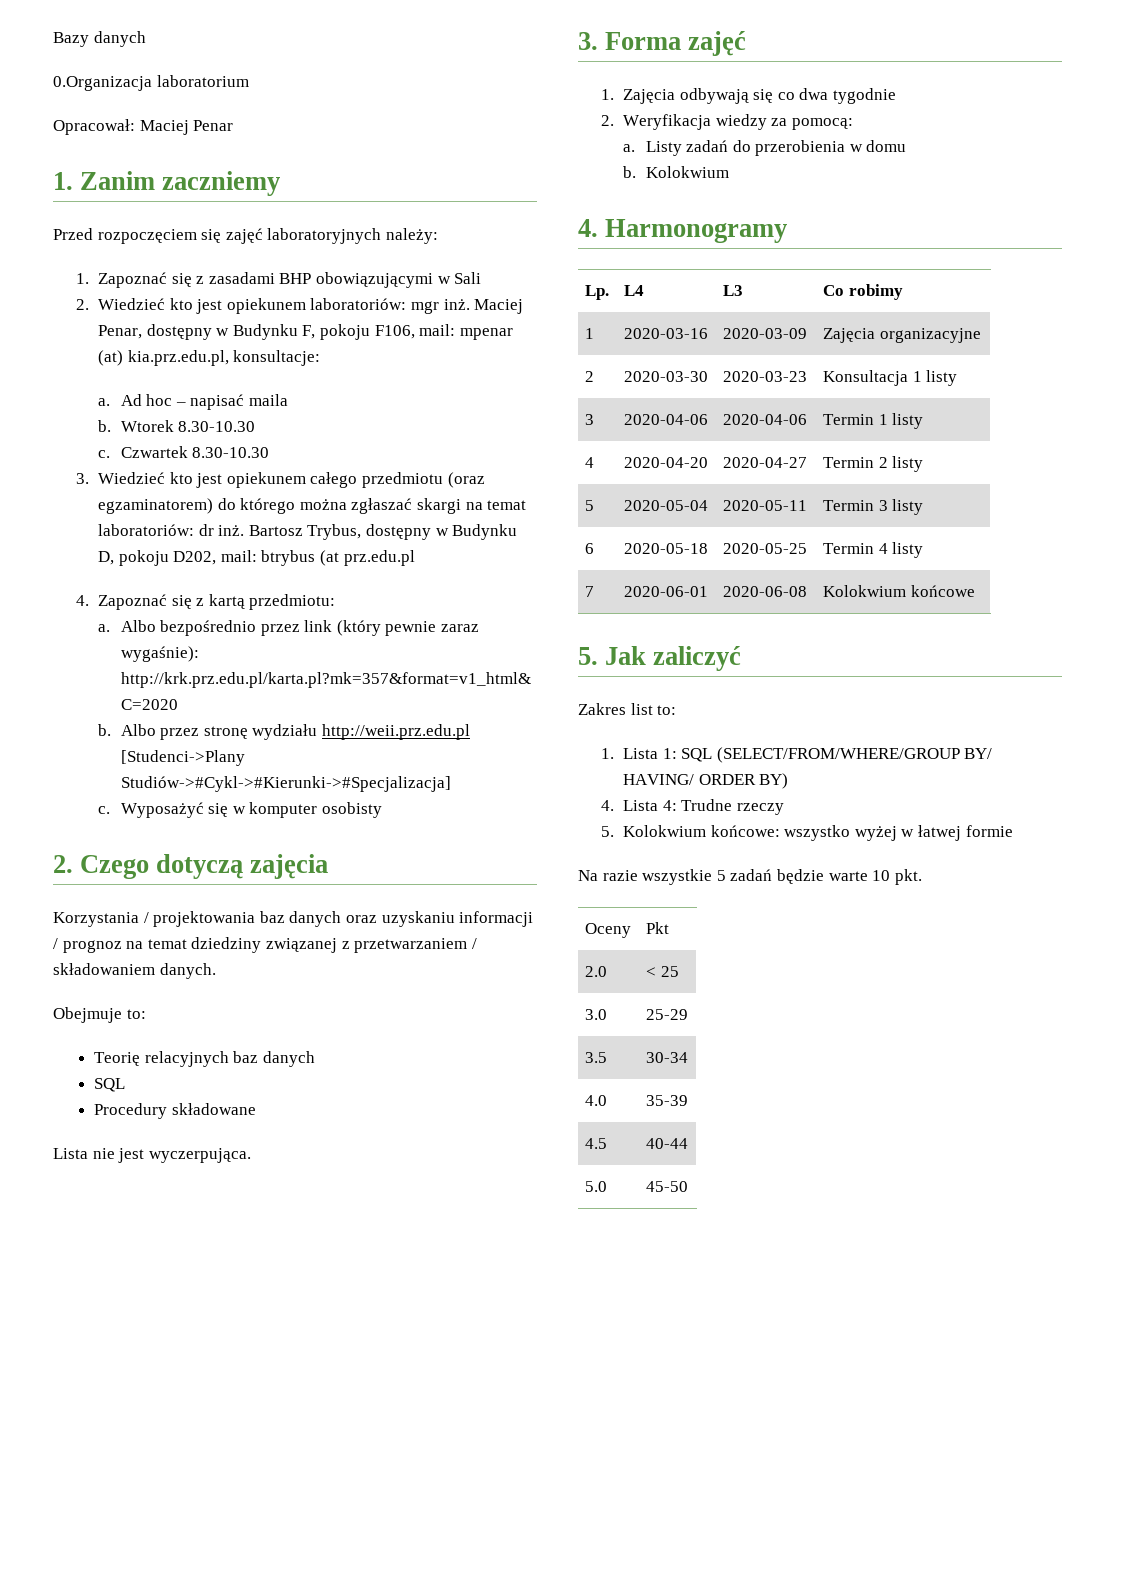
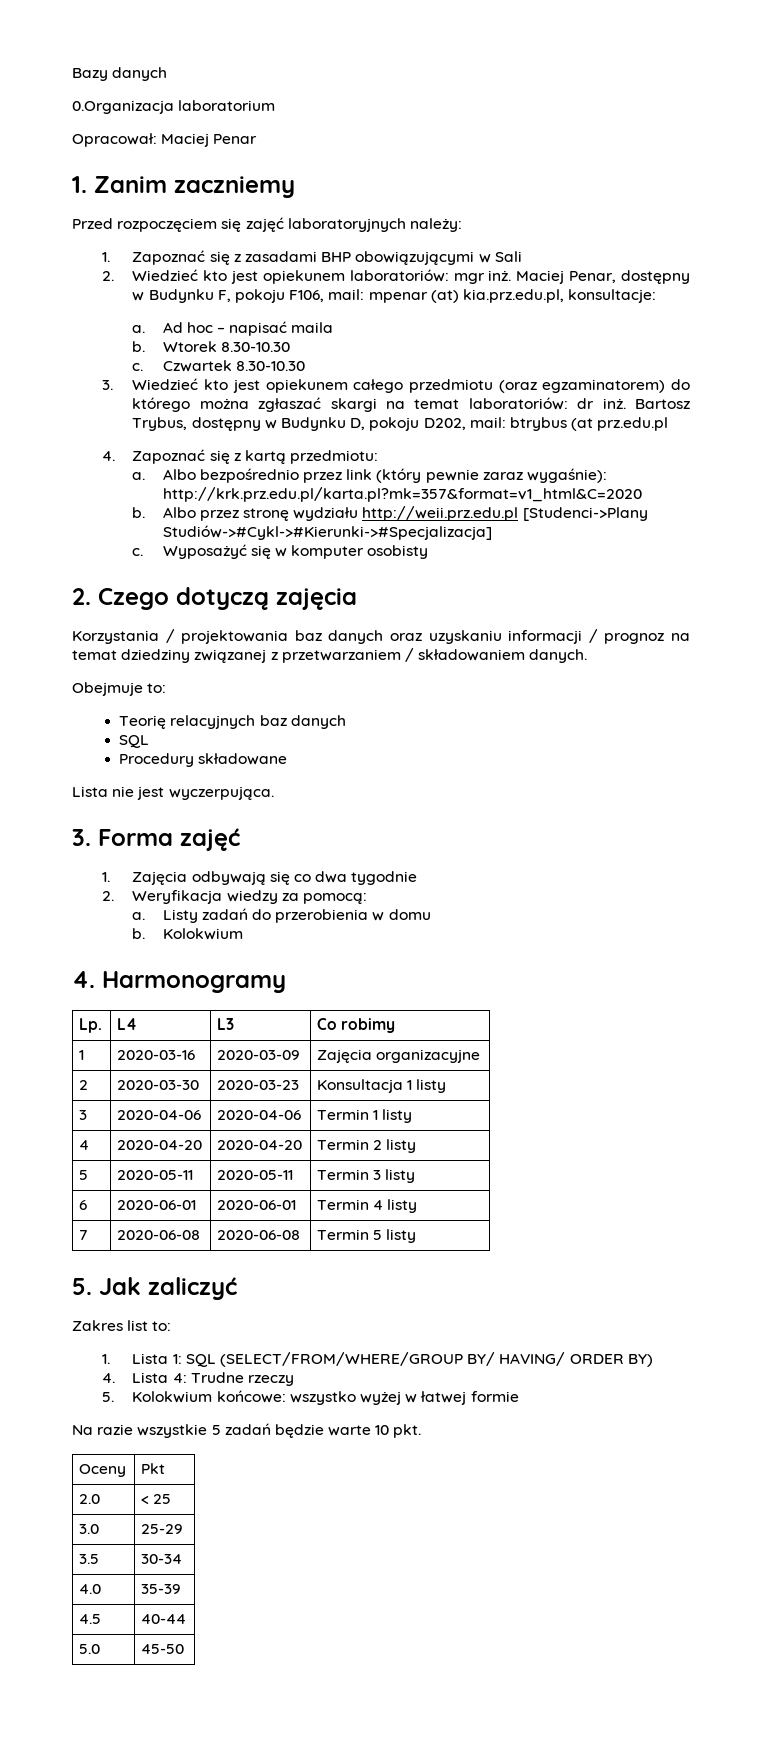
[723,457,808,468] 2020-04-27 -> [217,1140,303,1150] 2020-04-20
[624,500,709,511] 2020-05-04 -> [117,1170,194,1180] 2020-05-11
[624,543,709,554] [723,543,808,554] 2020-05-18 | 2020-05-25 -> [117,1200,197,1210] [217,1200,297,1210] 2020-06-01 | 2020-06-01
[624,586,709,597] [723,586,808,597] [823,585,975,597] 2020-06-01 | 2020-06-08 | Kolokwium końcowe -> [117,1230,201,1240] [217,1230,301,1240] [317,1229,417,1243] 2020-06-08 | 2020-06-08 | Termin 5 listy

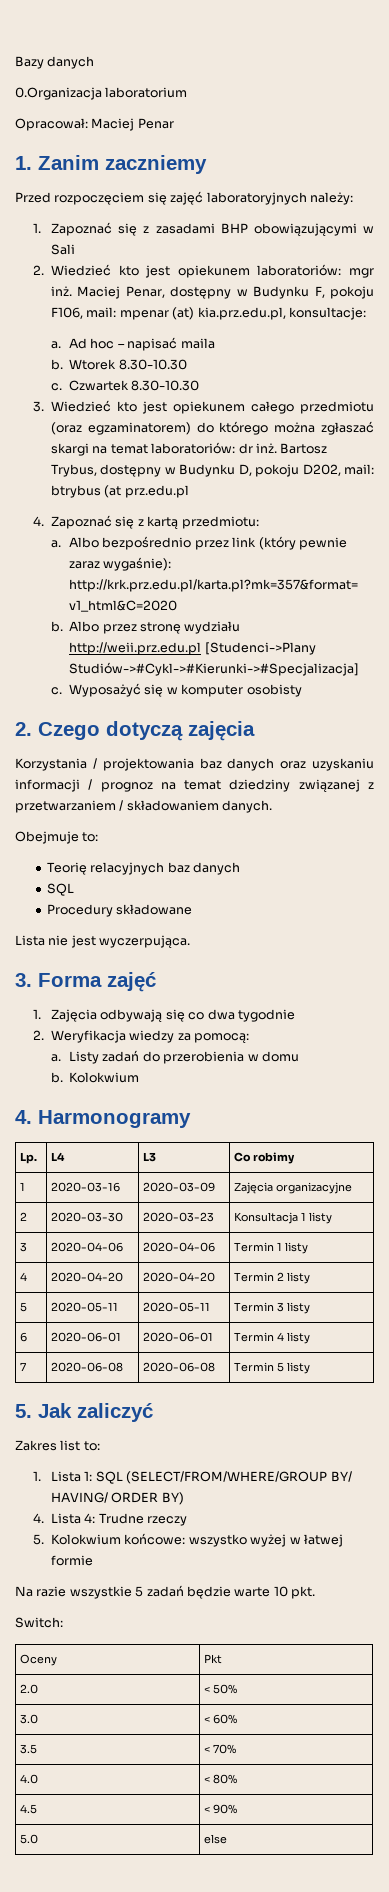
(422, 1431) none -> [15,1617,63,1628] // Switch:
[153,1494,172,1504] 25 -> [213,1684,238,1694] 50%
[141,1524,184,1534] 25-29 -> [204,1714,238,1724] < 60%
[141,1554,183,1564] 30-34 -> [204,1744,237,1754] < 70%
[141,1584,182,1594] 35-39 -> [204,1774,238,1784] < 80%
[141,1614,187,1624] 40-44 -> [204,1804,238,1814] < 90%
[141,1644,185,1654] 45-50 -> [204,1834,228,1844] else

